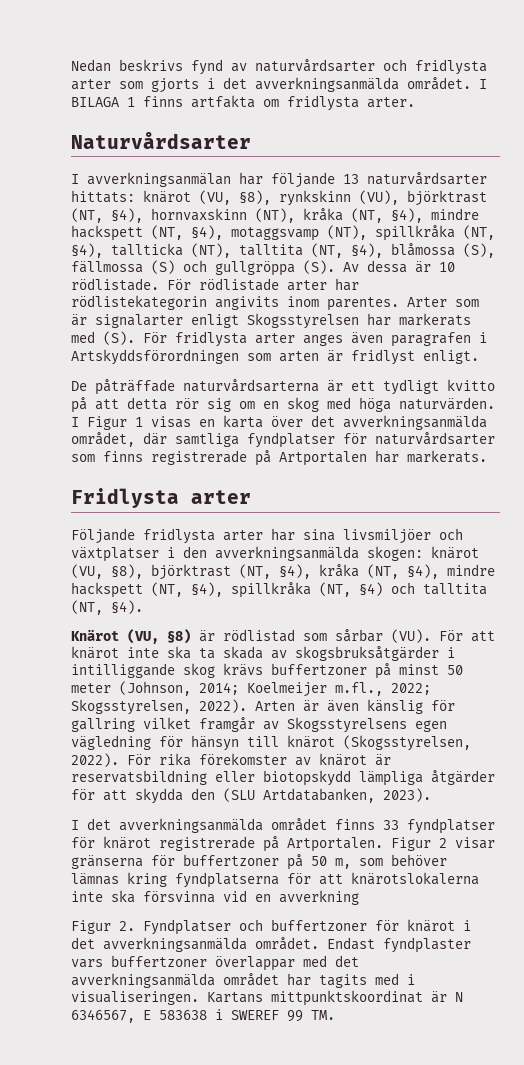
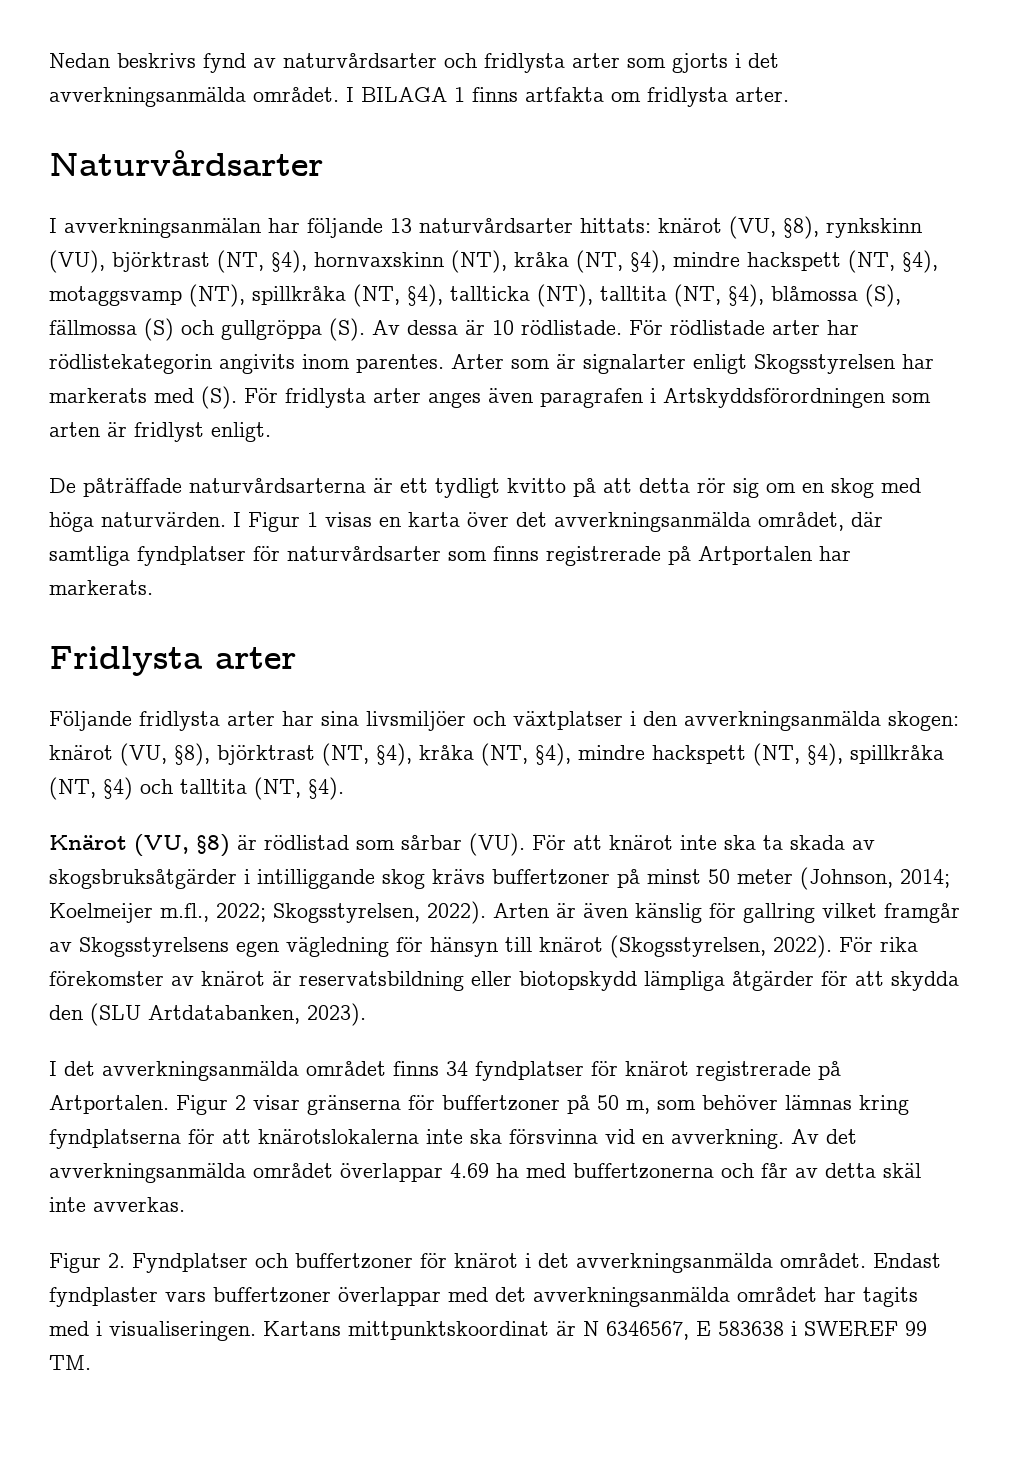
[383,820,399,830] 33 -> [446,1061,468,1076] 34
[279,890,359,905] avverkning -> [671,1129,857,1149] [49,1163,921,1183] [49,1197,185,1212] avverkning. Av det avverkningsanmälda området överlappar 4.69 ha med buffertzonerna och får av detta skäl inte avverkas.

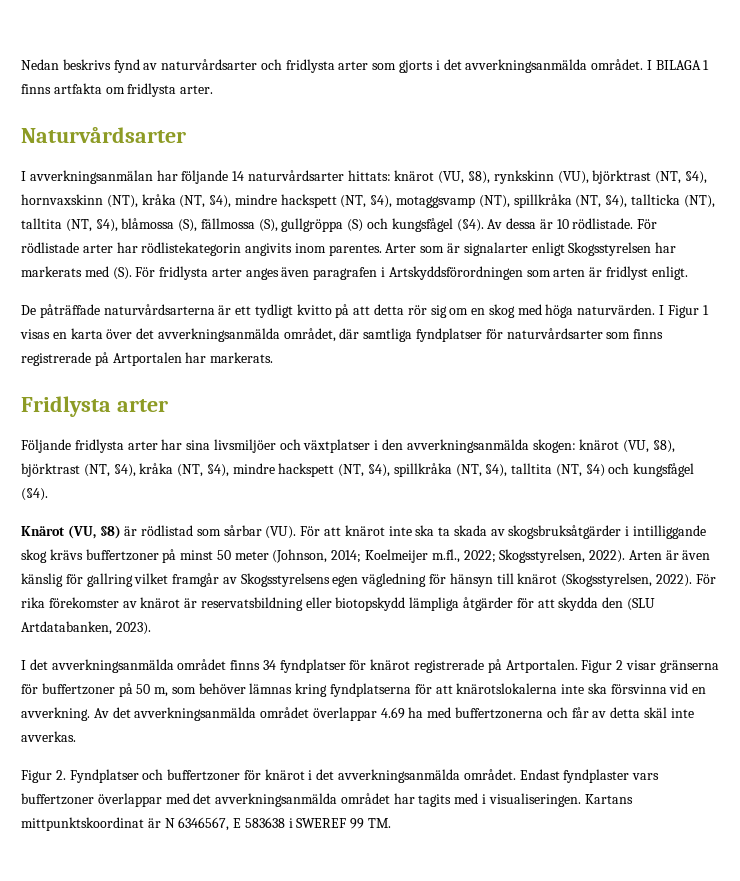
[390,218,412,233] 13 -> [232,171,245,181] 14
[144,318,365,341] (S) och gullgröppa (S). -> [258,218,484,232] (S), gullgröppa (S) och kungsfågel (§4).
[103,777,344,800] §4) och talltita (NT, §4). -> [485,463,695,477] [21,488,48,501] §4), talltita (NT, §4) och kungsfågel (§4).

